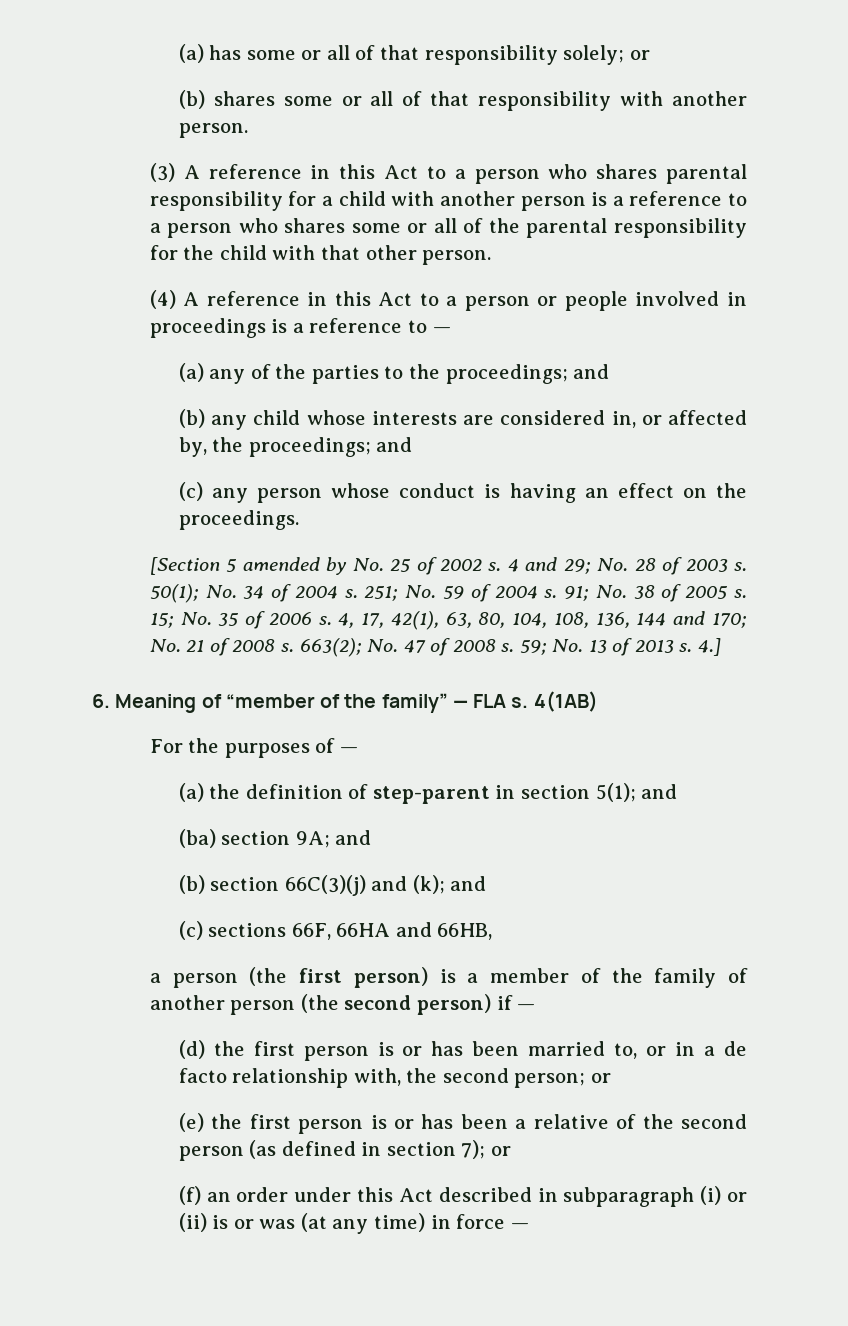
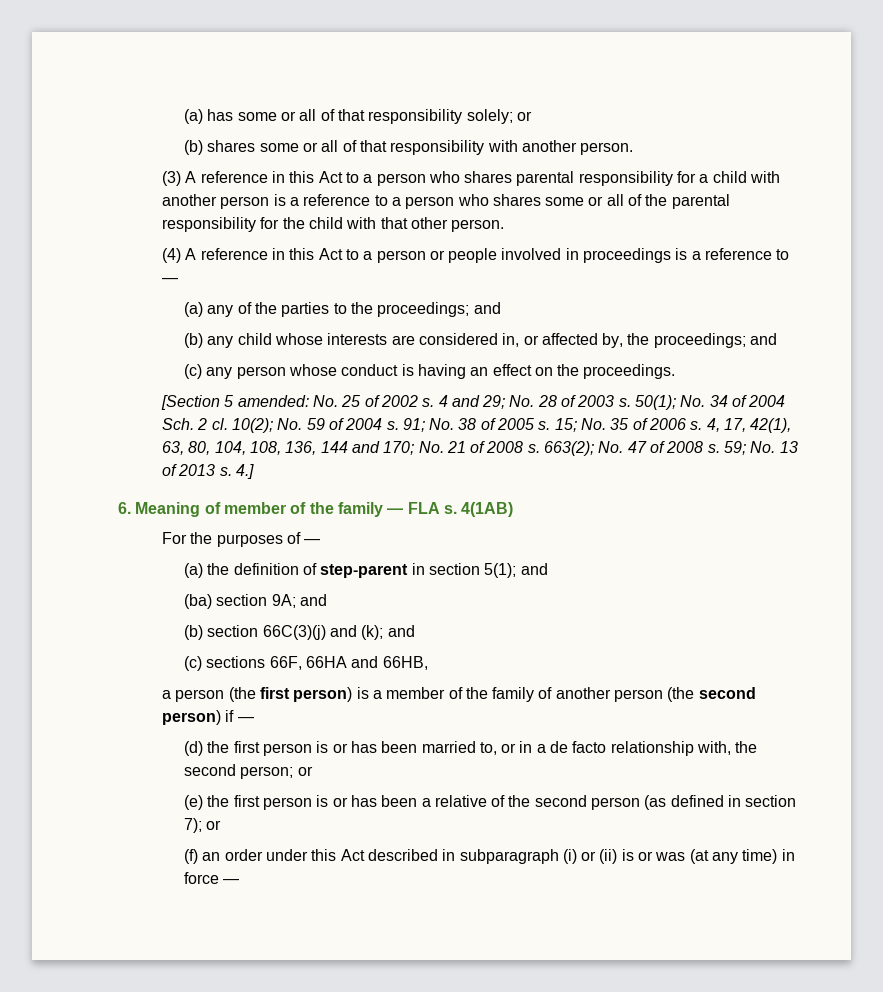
[242,557,348,575] amended by -> [237,395,309,407] amended:
[344,586,399,601] s. 251; -> [161,418,273,433] Sch. 2 cl. 10(2);
[225,693,448,713] “member of the family” -> [223,502,383,517] member of the family

